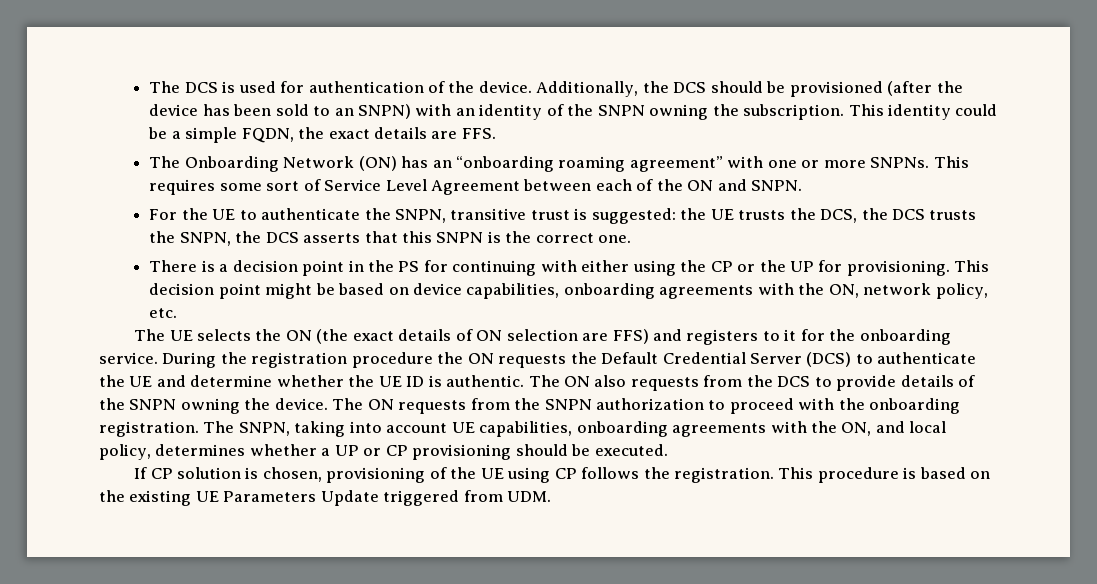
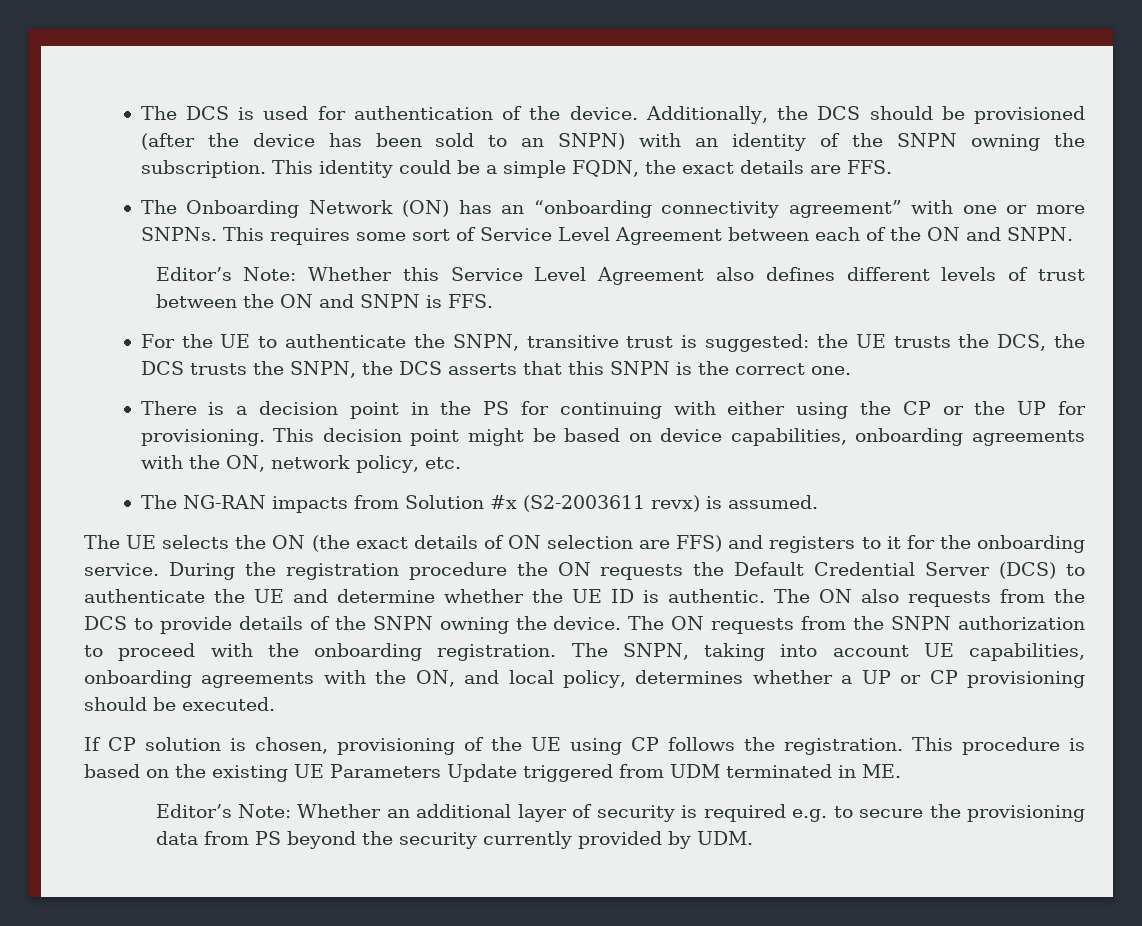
[558,156,626,172] roaming -> [661,201,780,218] connectivity
(803, 185) none -> [155,267,1085,285] [155,294,493,308] // Editor’s Note: Whether this Service Level Agreement also defines different levels of trust between the ON and SNPN is FFS.
(178, 313) none -> [140,495,818,513] // The NG-RAN impacts from Solution #x (S2-2003611 revx) is assumed.
(503, 496) none -> [669,764,901,778] [155,804,1085,822] [155,831,691,849] UDM terminated in ME. // Editor’s Note: Whether an additional layer of security is required e.g. to secure the provisioning data from PS beyond the security currently provided by

